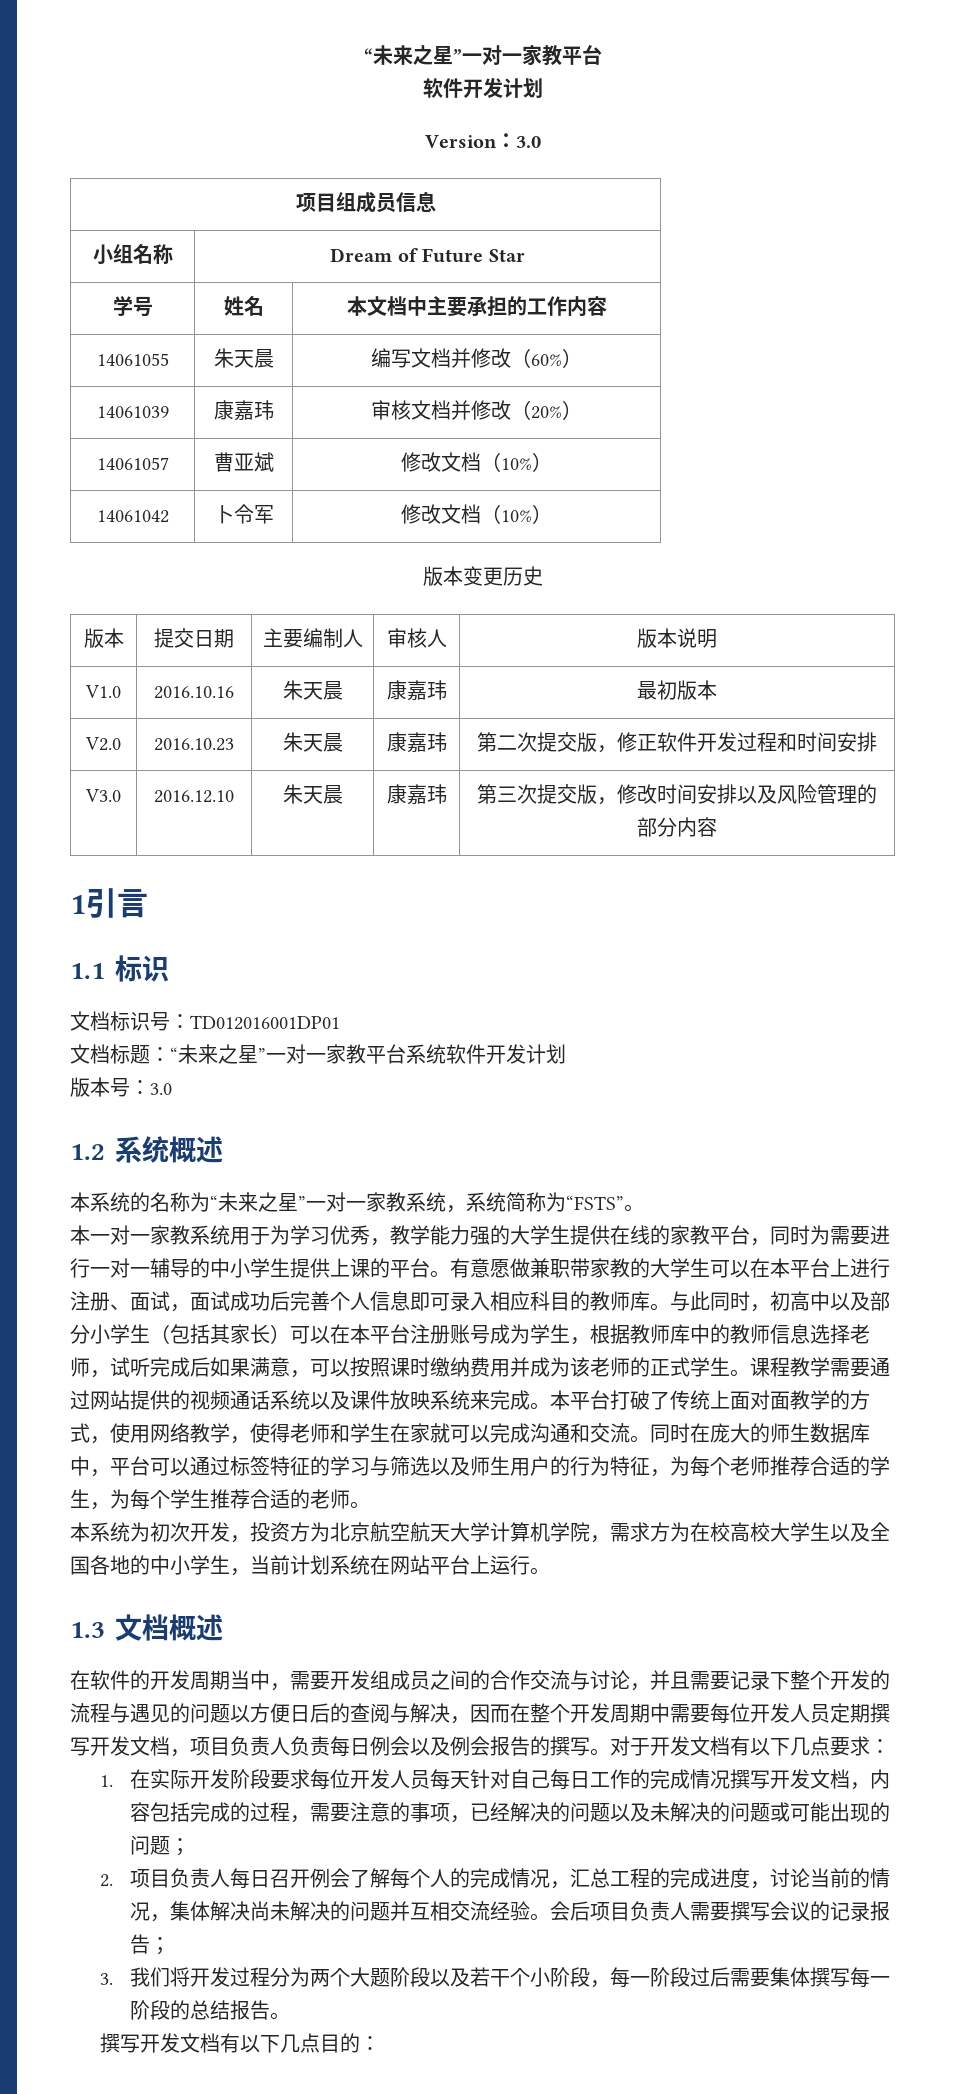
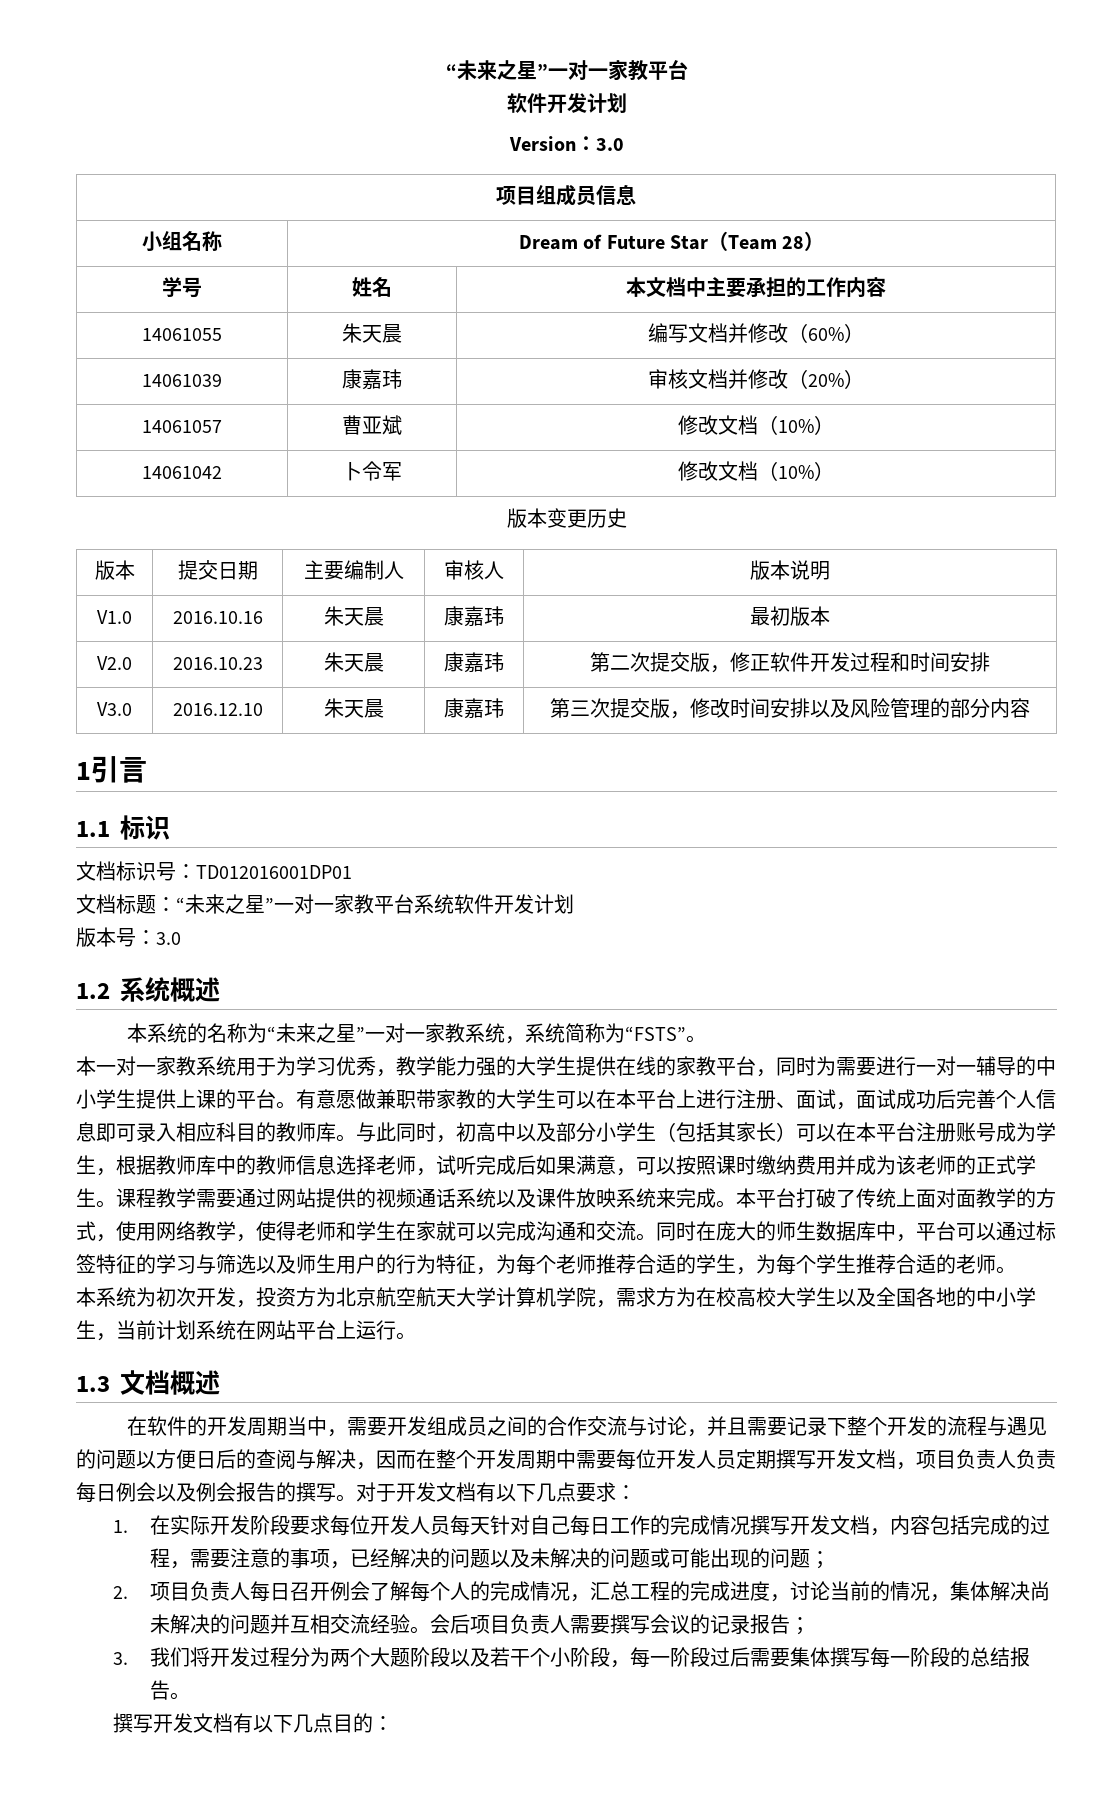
(525, 255) none -> [707,231,825,251] （Team 28）

